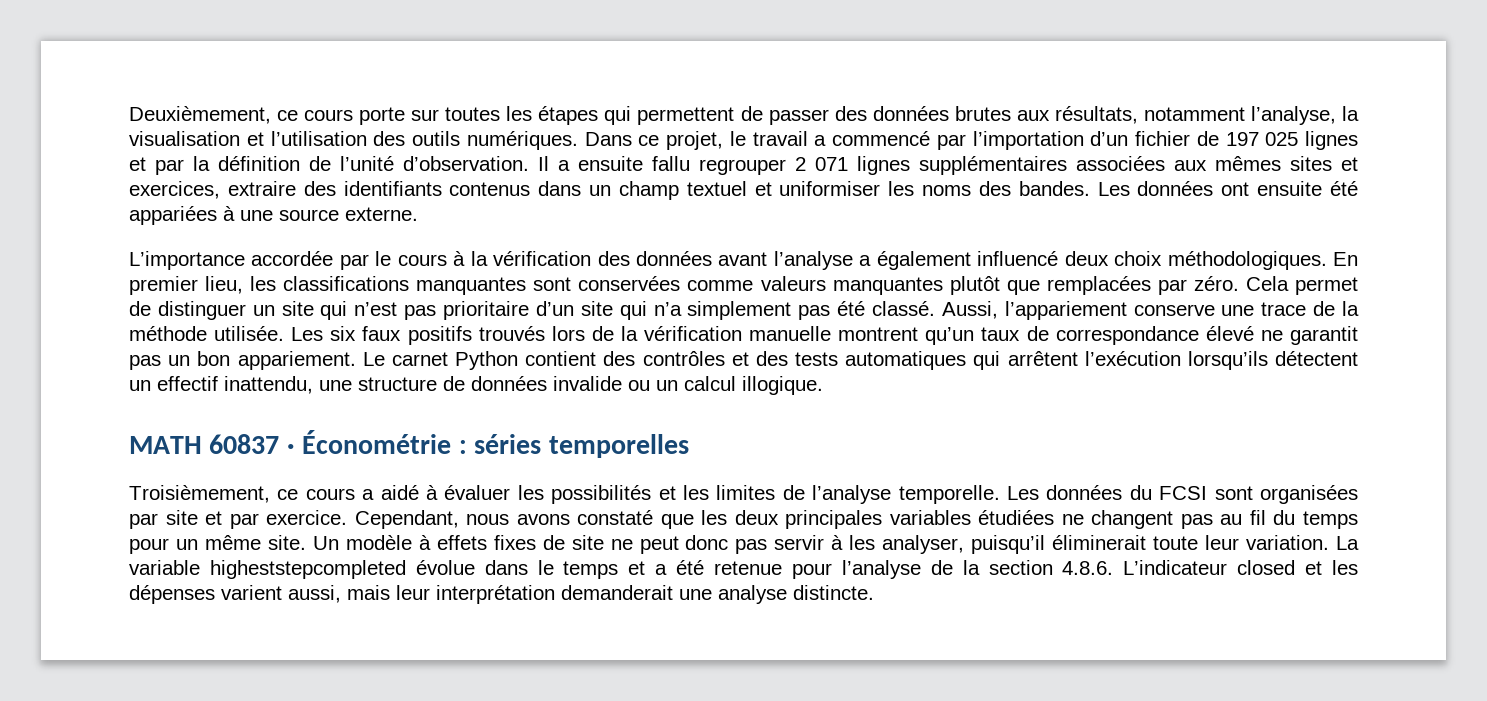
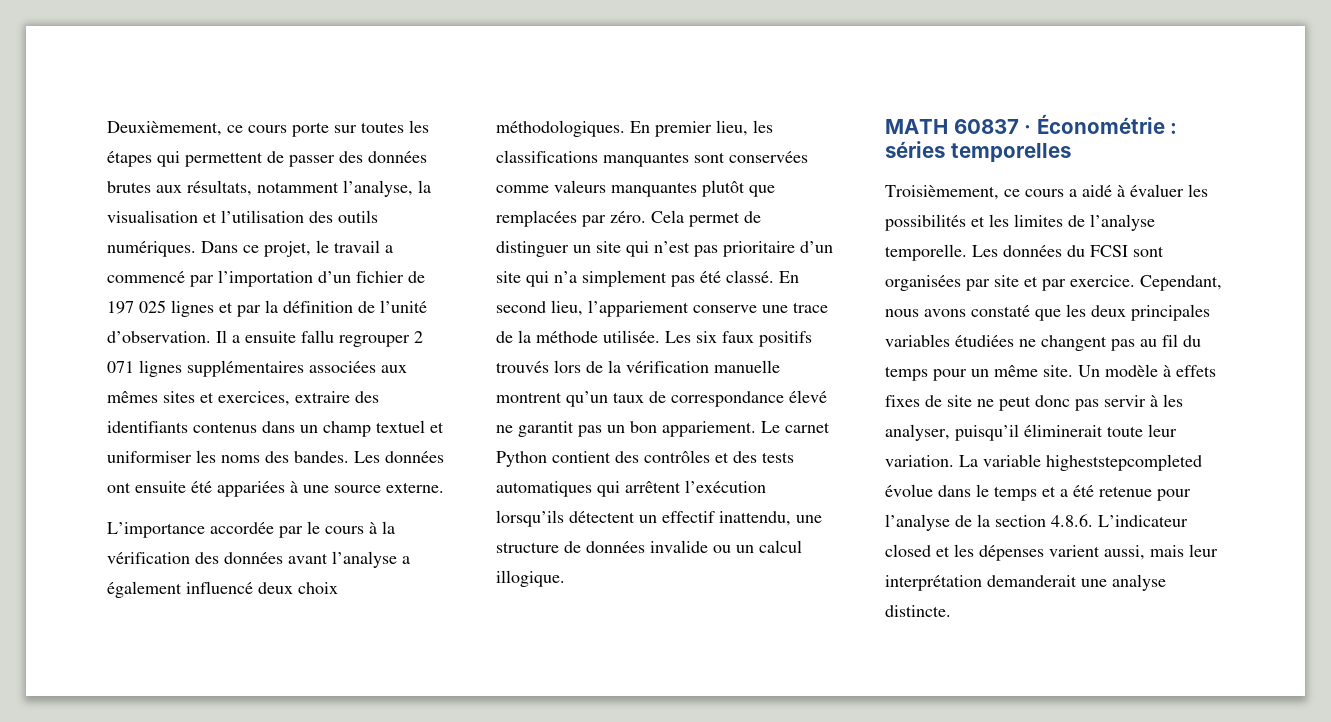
[941,301,998,319] Aussi, -> [779,271,799,283] [496,300,583,316] En second lieu,

